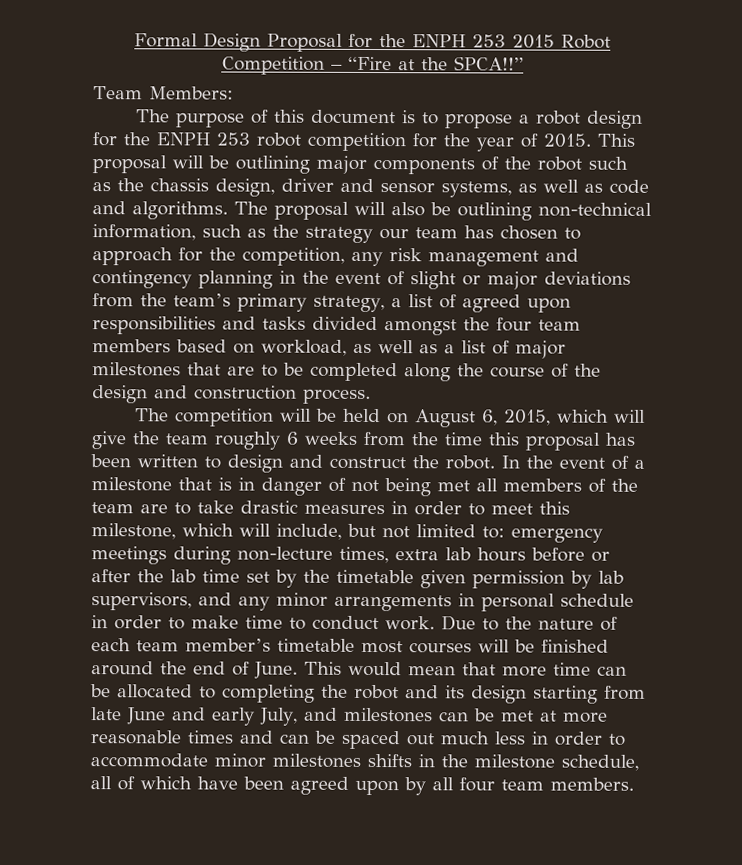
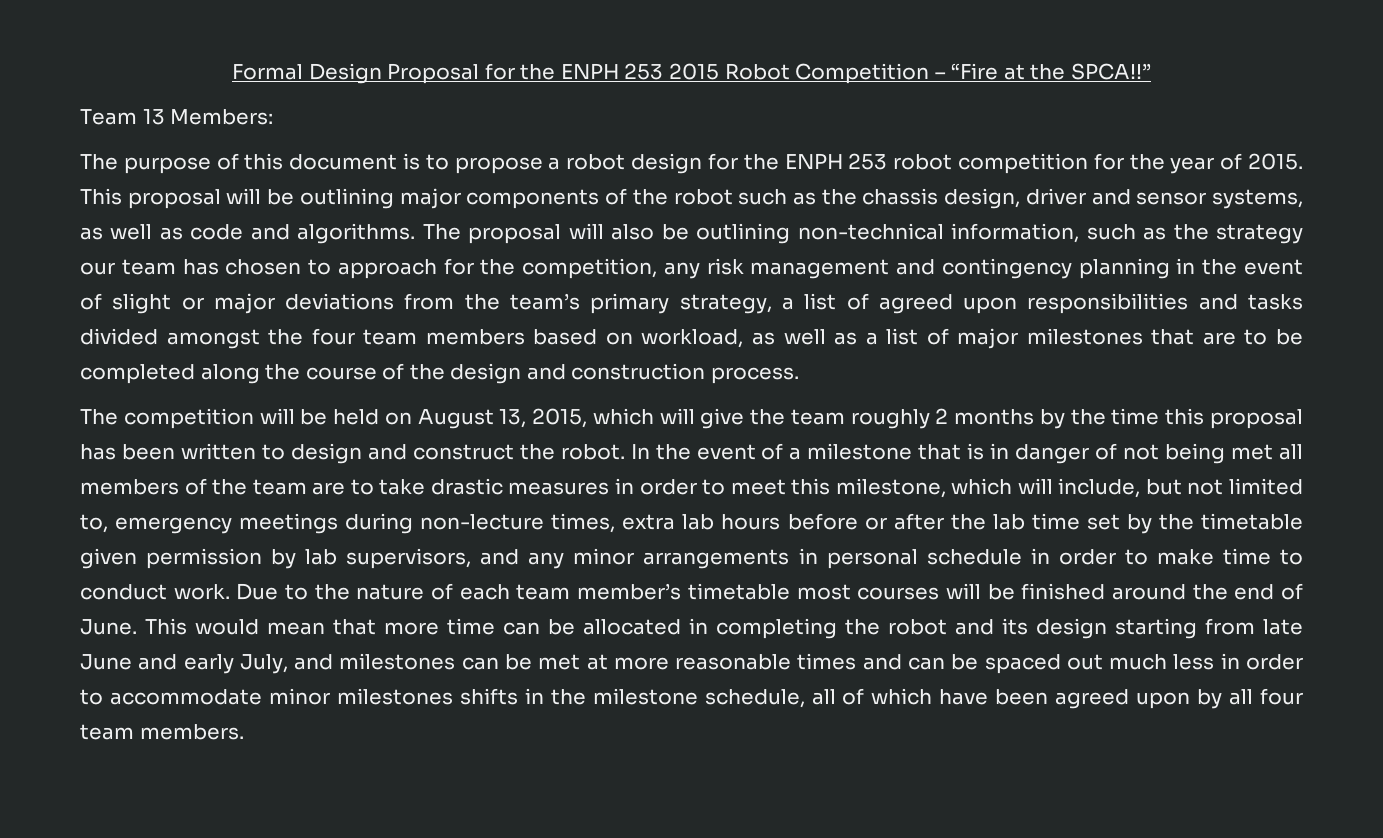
(143, 93) none -> [142,109,165,125] 13
[481,409,498,426] 6, -> [499,409,527,428] 13,
[286,431,406,447] 6 weeks from -> [935,408,1065,429] 2 months by
[482,526,505,539] to: -> [80,514,108,533] to,
[199,686,216,699] to -> [689,618,708,634] in

